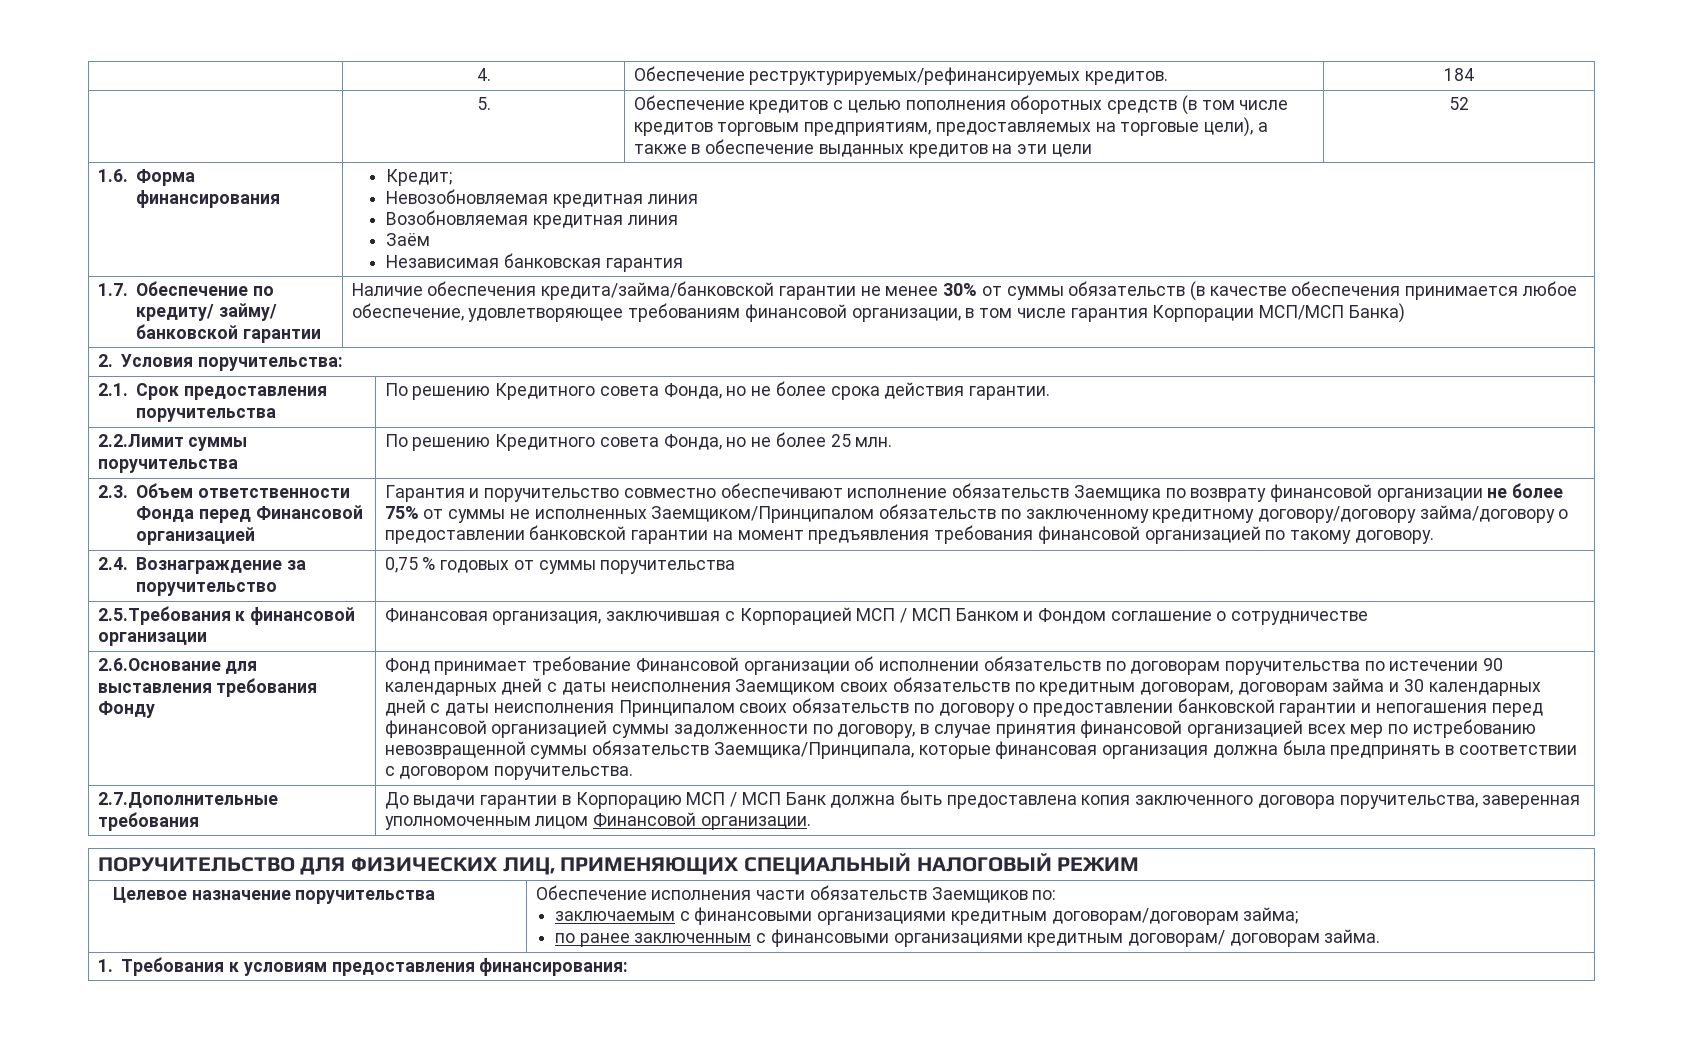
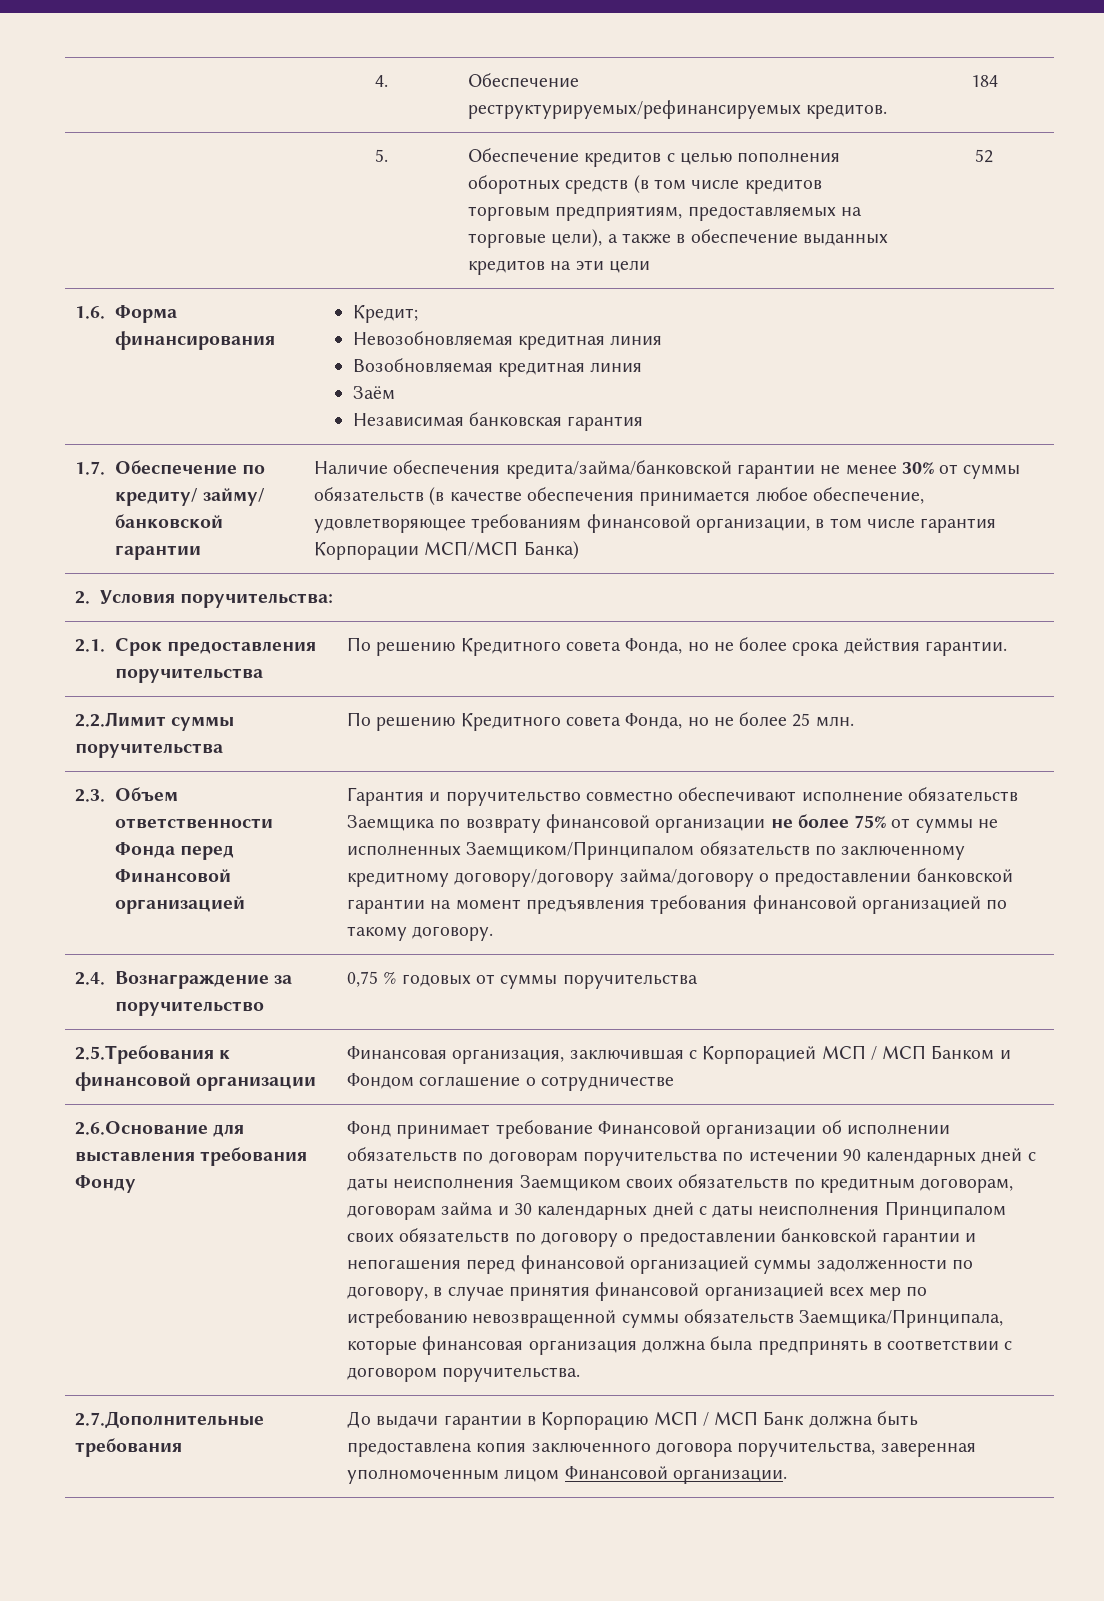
[97,853,1140,875] [112,887,436,904] [535,885,1057,903] [554,907,1299,925] [554,929,1381,947] [97,957,629,976] // ПОРУЧИТЕЛЬСТВО ДЛЯ ФИЗИЧЕСКИХ ЛИЦ, ПРИМЕНЯЮЩИХ СПЕЦИАЛЬНЫЙ НАЛОГОВЫЙ РЕЖИМ // Целевое назначение поручительства | Обеспечение исполнения части обязательств Заемщиков по: // заключаемым с финансовыми организациями кредитным договорам/договорам займа; // по ранее заключенным с финансовыми организациями кредитным договорам/ договорам займа. // 1. Требования к условиям предоставления финансирования: -> (787, 1476) none

